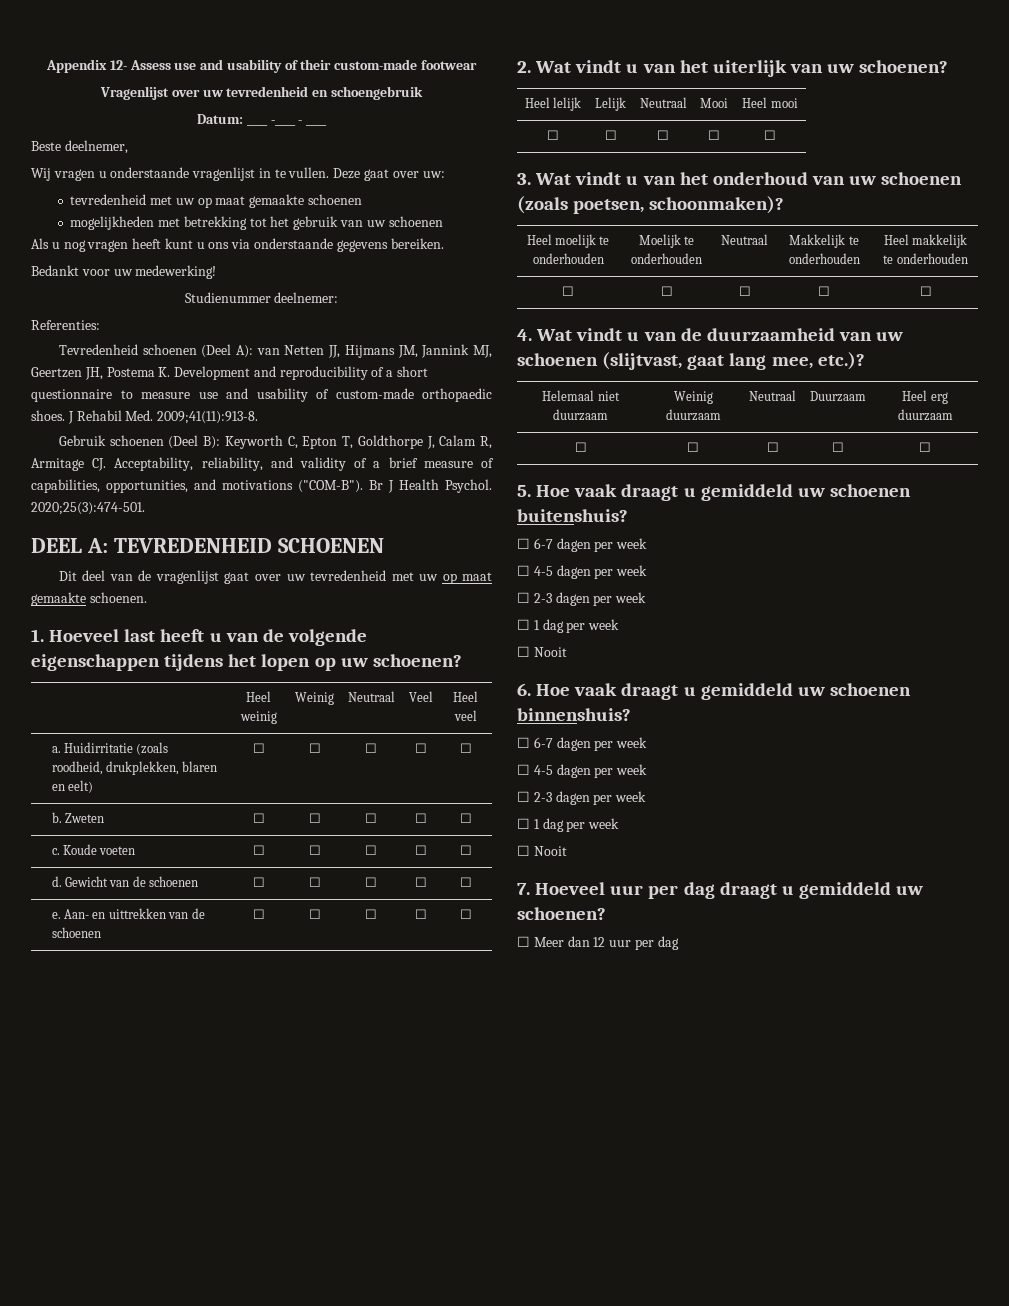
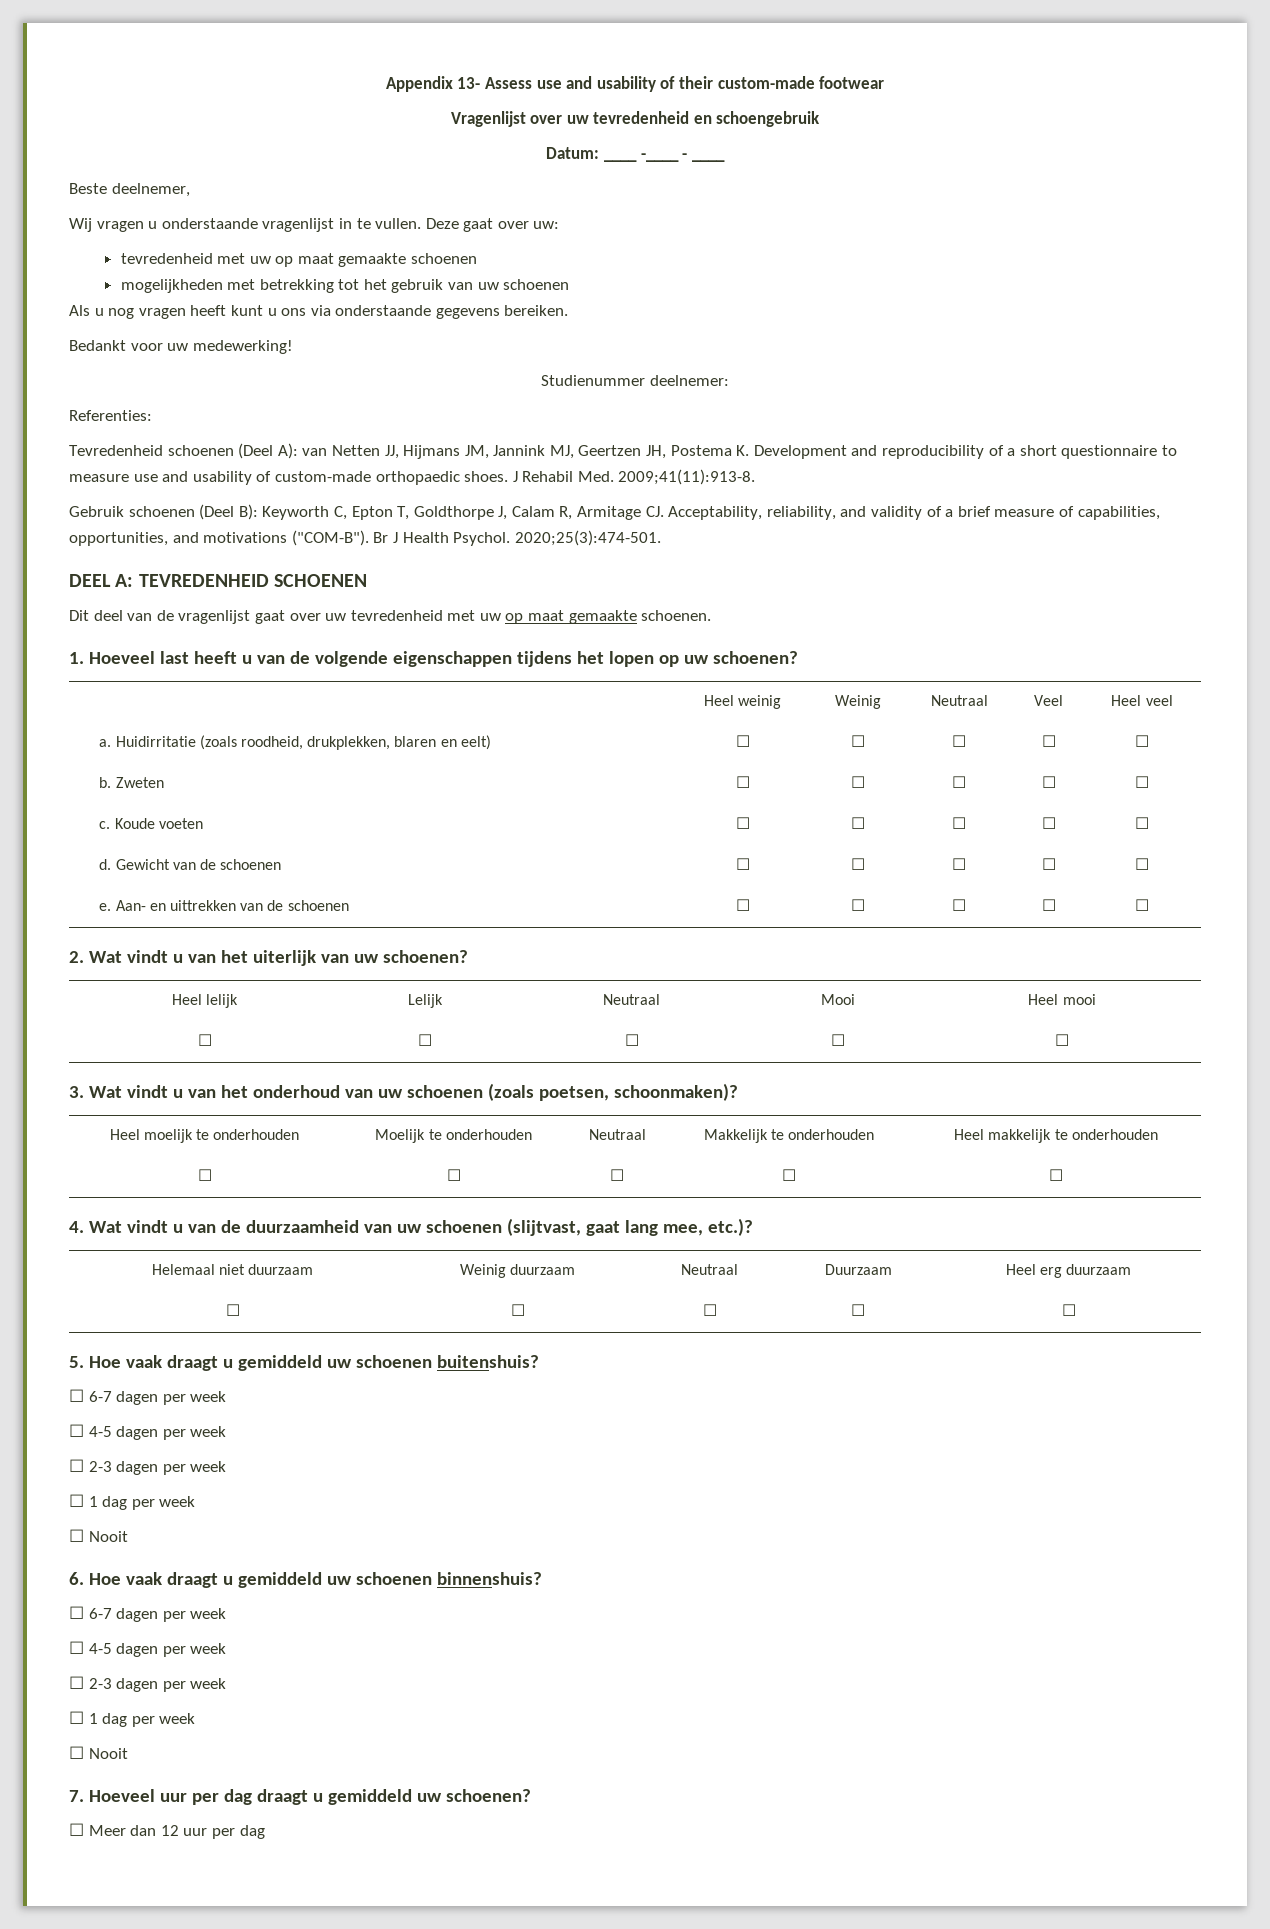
[109,60,127,70] 12- -> [457,77,481,89] 13-

